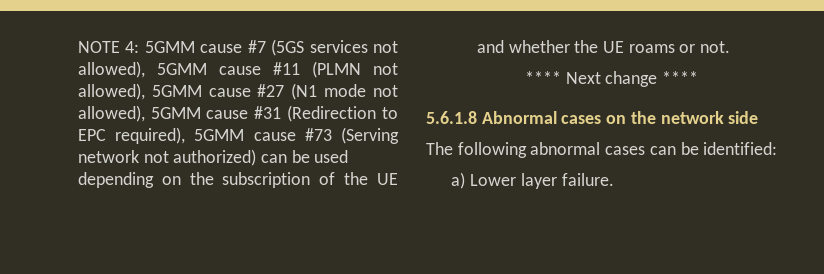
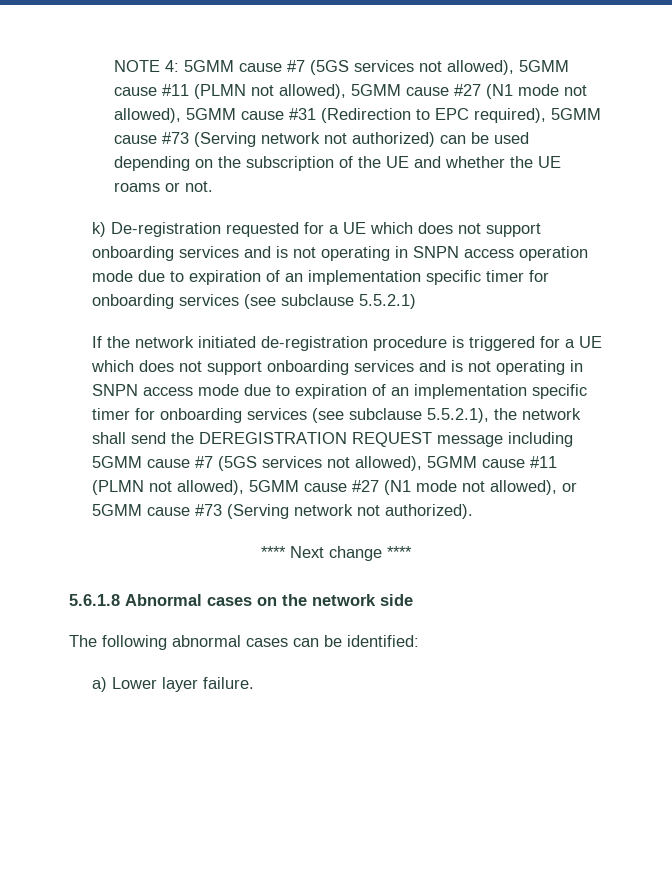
(731, 47) none -> [91,222,541,237] [91,246,588,261] [91,270,549,285] [91,294,416,309] [91,336,602,351] [90,360,583,375] [91,384,587,399] [91,408,581,423] [91,432,573,447] [91,456,557,471] [91,480,577,495] [91,504,473,519] // k) De-registration requested for a UE which does not support onboarding services and is not operating in SNPN access operation mode due to expiration of an implementation specific timer for onboarding services (see subclause 5.5.2.1) // If the network initiated de-registration procedure is triggered for a UE which does not support onboarding services and is not operating in SNPN access mode due to expiration of an implementation specific timer for onboarding services (see subclause 5.5.2.1), the network shall send the DEREGISTRATION REQUEST message including 5GMM cause #7 (5GS services not allowed), 5GMM cause #11 (PLMN not allowed), 5GMM cause #27 (N1 mode not allowed), or 5GMM cause #73 (Serving network not authorized).

